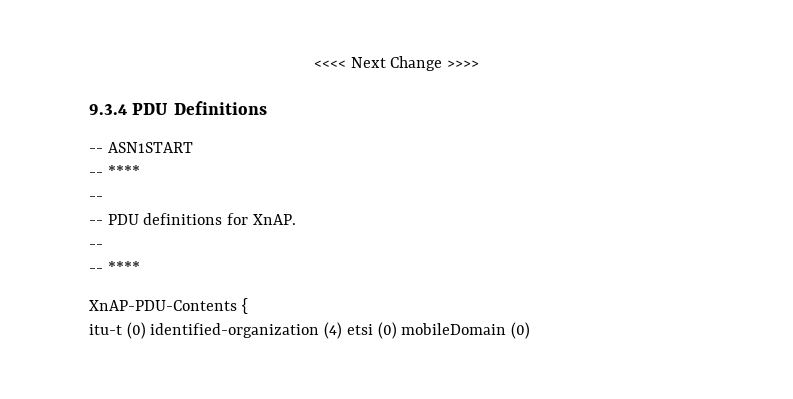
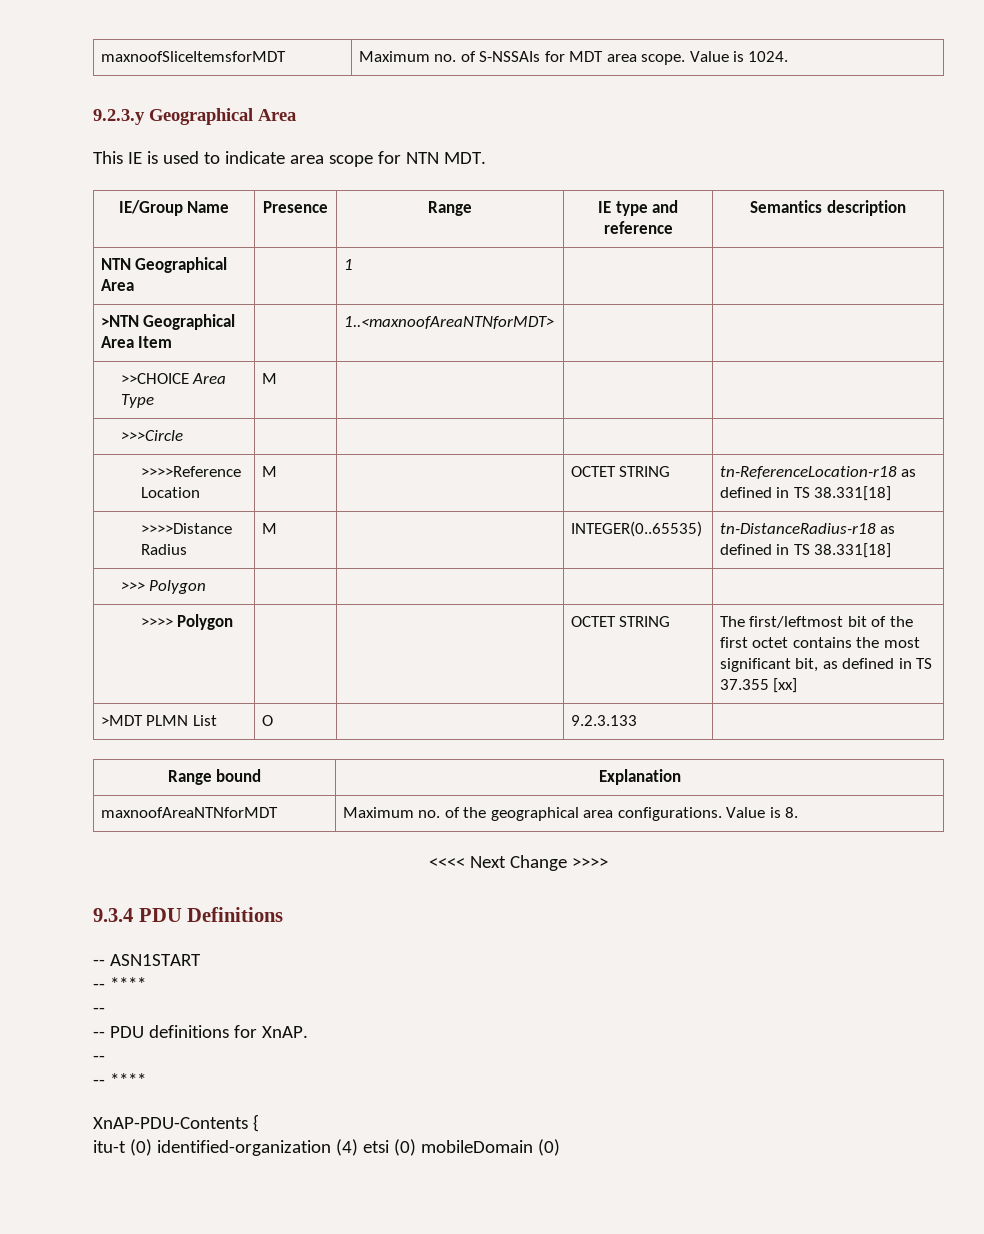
(313, 64) none -> [100,51,286,62] [358,51,789,65] [93,108,296,125] [93,151,486,167] [118,200,230,216] [263,201,328,213] [428,201,472,216] [598,200,678,216] [603,221,673,234] [750,200,906,216] [100,257,228,273] [100,279,134,291] [343,259,353,270] [100,314,236,330] [100,336,173,348] [343,316,554,329] [120,373,227,384] [120,394,154,408] [261,373,277,384] [120,430,183,441] [140,466,241,477] [140,487,200,498] [261,466,277,477] [570,466,671,477] [719,466,917,479] [719,486,892,501] [140,523,232,534] [140,544,187,555] [261,523,277,534] [570,521,702,537] [719,523,896,534] [719,543,892,558] [120,580,207,594] [140,614,234,630] [570,616,671,627] [719,616,913,628] [719,637,920,648] [719,658,933,672] [719,678,798,693] [100,715,217,726] [261,715,273,726] [570,715,637,726] [167,769,262,785] [598,769,681,785] [100,807,278,818] [342,807,798,821] maxnoofSliceItemsforMDT | Maximum no. of S-NSSAIs for MDT area scope. Value is 1024. // 9.2.3.y Geographical Area // This IE is used to indicate area scope for NTN MDT. // IE/Group Name | Presence | Range | IE type and reference | Semantics description // NTN Geographical Area | | 1 | | // >NTN Geographical Area Item | | 1..<maxnoofAreaNTNforMDT> | | // >>CHOICE Area Type | M | | | // >>>Circle | | | | // >>>>Reference Location | M | | OCTET STRING | tn-ReferenceLocation-r18 as defined in TS 38.331[18] // >>>>Distance Radius | M | | INTEGER(0..65535) | tn-DistanceRadius-r18 as defined in TS 38.331[18] // >>> Polygon | | | | // >>>> Polygon | | | OCTET STRING | The first/leftmost bit of the first octet contains the most significant bit, as defined in TS 37.355 [xx] // >MDT PLMN List | O | | 9.2.3.133 | // Range bound | Explanation // maxnoofAreaNTNforMDT | Maximum no. of the geographical area configurations. Value is 8. //

